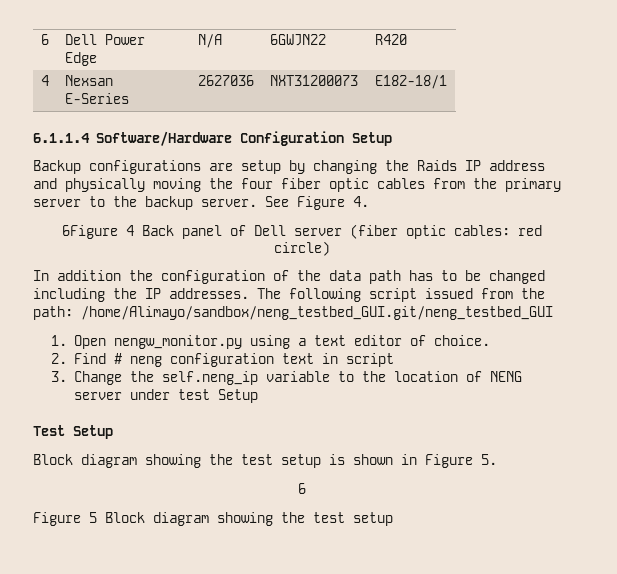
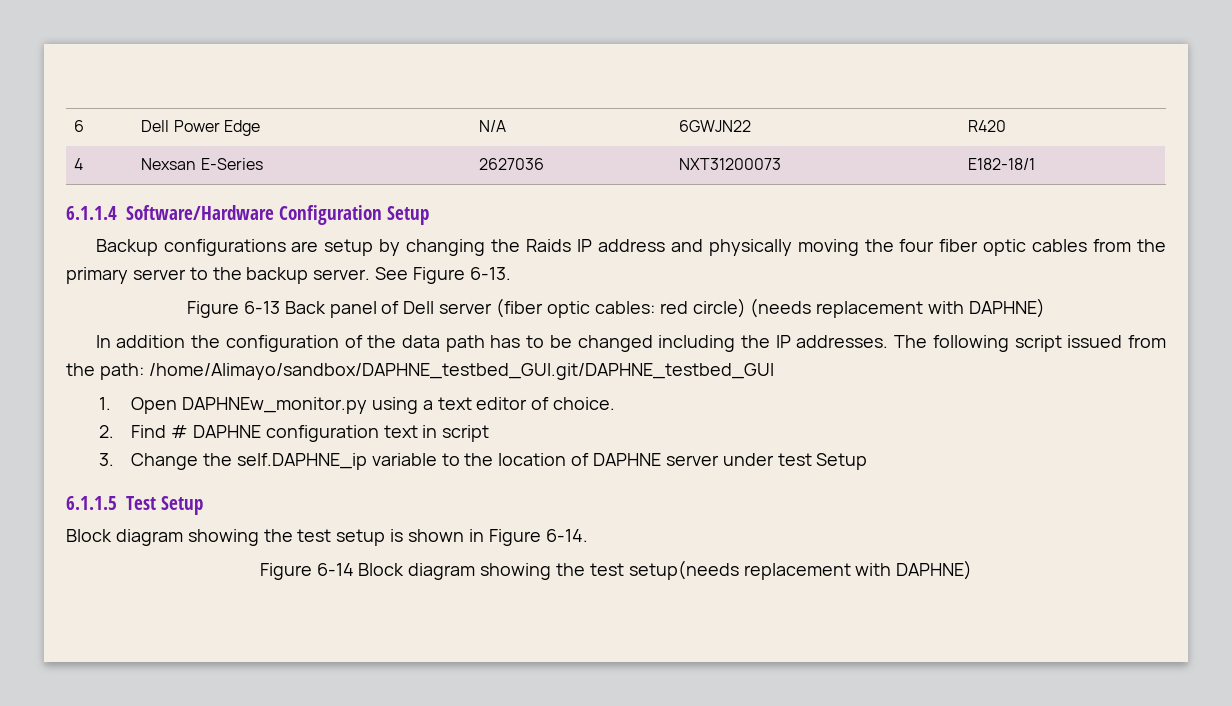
[353,196,369,207] [61,225,134,239] 4. // 6Figure 4 -> [469,267,511,280] [187,301,280,318] 6-13. // Figure 6-13
(330, 248) none -> [750,298,1045,318] (needs replacement with DAPHNE)
[81,306,553,320] /home/Alimayo/sandbox/neng_testbed_GUI.git/neng_testbed_GUI -> [148,363,774,380] /home/Alimayo/sandbox/DAPHNE_testbed_GUI.git/DAPHNE_testbed_GUI
[114,335,243,349] nengw_monitor.py -> [182,397,368,414] DAPHNEw_monitor.py
[130,356,163,367] neng -> [192,425,261,438] DAPHNE
[162,371,259,385] self.neng_ip -> [236,453,367,470] self.DAPHNE_ip
[490,371,523,382] NENG -> [593,453,662,466] DAPHNE
(259, 396) none -> [66,496,117,510] 6.1.1.5
[481,454,497,465] [297,483,306,494] [33,512,393,526] 5. // 6 // Figure 5 Block diagram showing the test setup -> [545,529,588,542] [259,560,973,580] 6-14. // Figure 6-14 Block diagram showing the test setup(needs replacement with DAPHNE)

